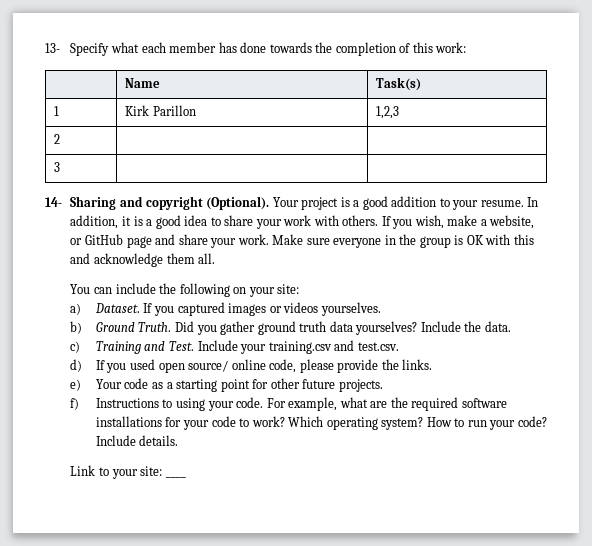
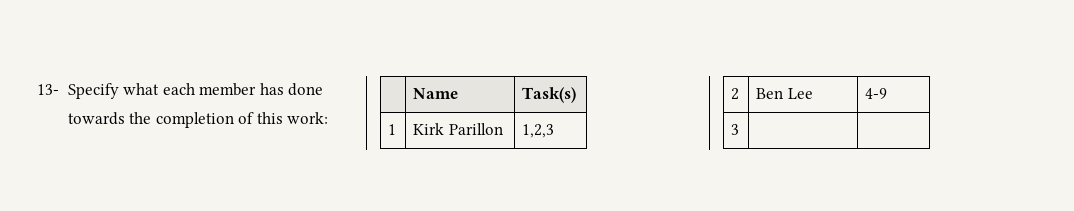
[54,162,61,172] [45,196,539,210] [70,215,535,229] [70,234,534,248] [70,253,216,267] [70,283,300,297] [70,302,381,316] [70,321,511,335] [70,340,399,354] [70,359,433,373] [70,378,383,392] [70,397,507,411] [95,416,547,430] [95,435,179,446] [70,465,163,479] [165,476,186,478] | // 3 | | // 14- Sharing and copyright (Optional). Your project is a good addition to your resume. In addition, it is a good idea to share your work with others. If you wish, make a website, or GitHub page and share your work. Make sure everyone in the group is OK with this and acknowledge them all. // You can include the following on your site: // a) Dataset. If you captured images or videos yourselves. // b) Ground Truth. Did you gather ground truth data yourselves? Include the data. // c) Training and Test. Include your training.csv and test.csv. // d) If you used open source/ online code, please provide the links. // e) Your code as a starting point for other future projects. // f) Instructions to using your code. For example, what are the required software installations for your code to work? Which operating system? How to run your code? Include details. // Link to your site: ____ -> [756,88,814,99] [865,88,888,99] [731,124,740,135] Ben Lee | 4-9 // 3 | |

